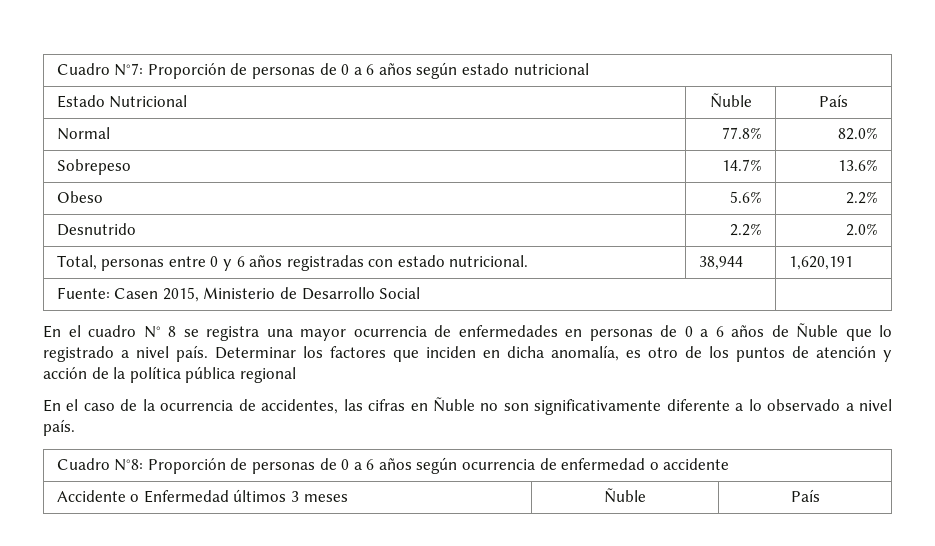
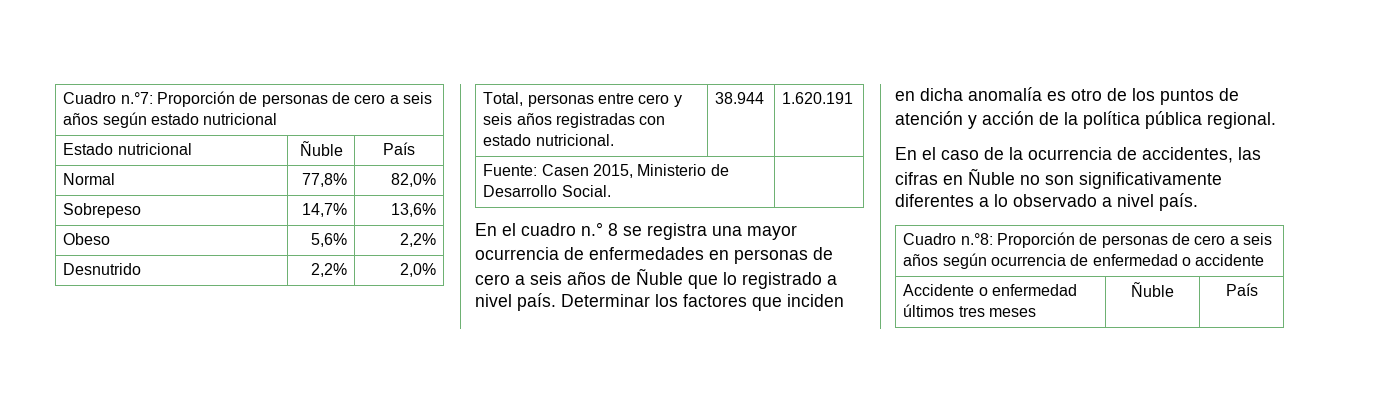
[56,63,375,79] Cuadro N°7: Proporción de personas de 0 a 6 -> [63,91,432,107] Cuadro n.°7: Proporción de personas de cero a seis
[109,95,188,108] Nutricional -> [117,143,192,155] nutricional
[722,127,763,139] [838,127,879,140] 77.8% | 82.0% -> [301,173,347,187] [390,173,436,187] 77,8% | 82,0%
[722,159,763,171] [838,159,879,171] 14.7% | 13.6% -> [301,203,347,217] [390,203,436,217] 14,7% | 13,6%
[730,191,763,203] [846,191,879,204] 5.6% | 2.2% -> [310,233,347,247] [399,233,436,247] 5,6% | 2,2%
[730,223,763,236] [846,223,879,236] 2.2% | 2.0% -> [310,263,347,277] [399,263,436,277] 2,2% | 2,0%
[210,256,245,271] 0 y 6 -> [638,94,682,107] [483,113,513,125] cero y seis
[698,256,743,270] [788,256,853,270] 38,944 | 1,620,191 -> [715,92,765,104] [782,92,854,104] 38.944 | 1.620.191
[379,287,421,299] Social -> [561,185,611,197] Social.
[143,326,161,338] N° -> [581,222,603,236] n.°
[684,326,724,337] 0 a 6 -> [475,272,562,285] cero a seis
[551,345,619,361] anomalía, -> [968,87,1042,101] anomalía
[239,367,296,383] regional -> [1207,112,1276,129] regional.
[666,399,730,411] diferente -> [895,194,974,207] diferentes
[114,458,375,474] N°8: Proporción de personas de 0 a 6 -> [960,232,1272,248] n.°8: Proporción de personas de cero a seis
[143,489,299,503] Enfermedad últimos 3 -> [992,284,1078,296] [903,304,985,317] enfermedad últimos tres

